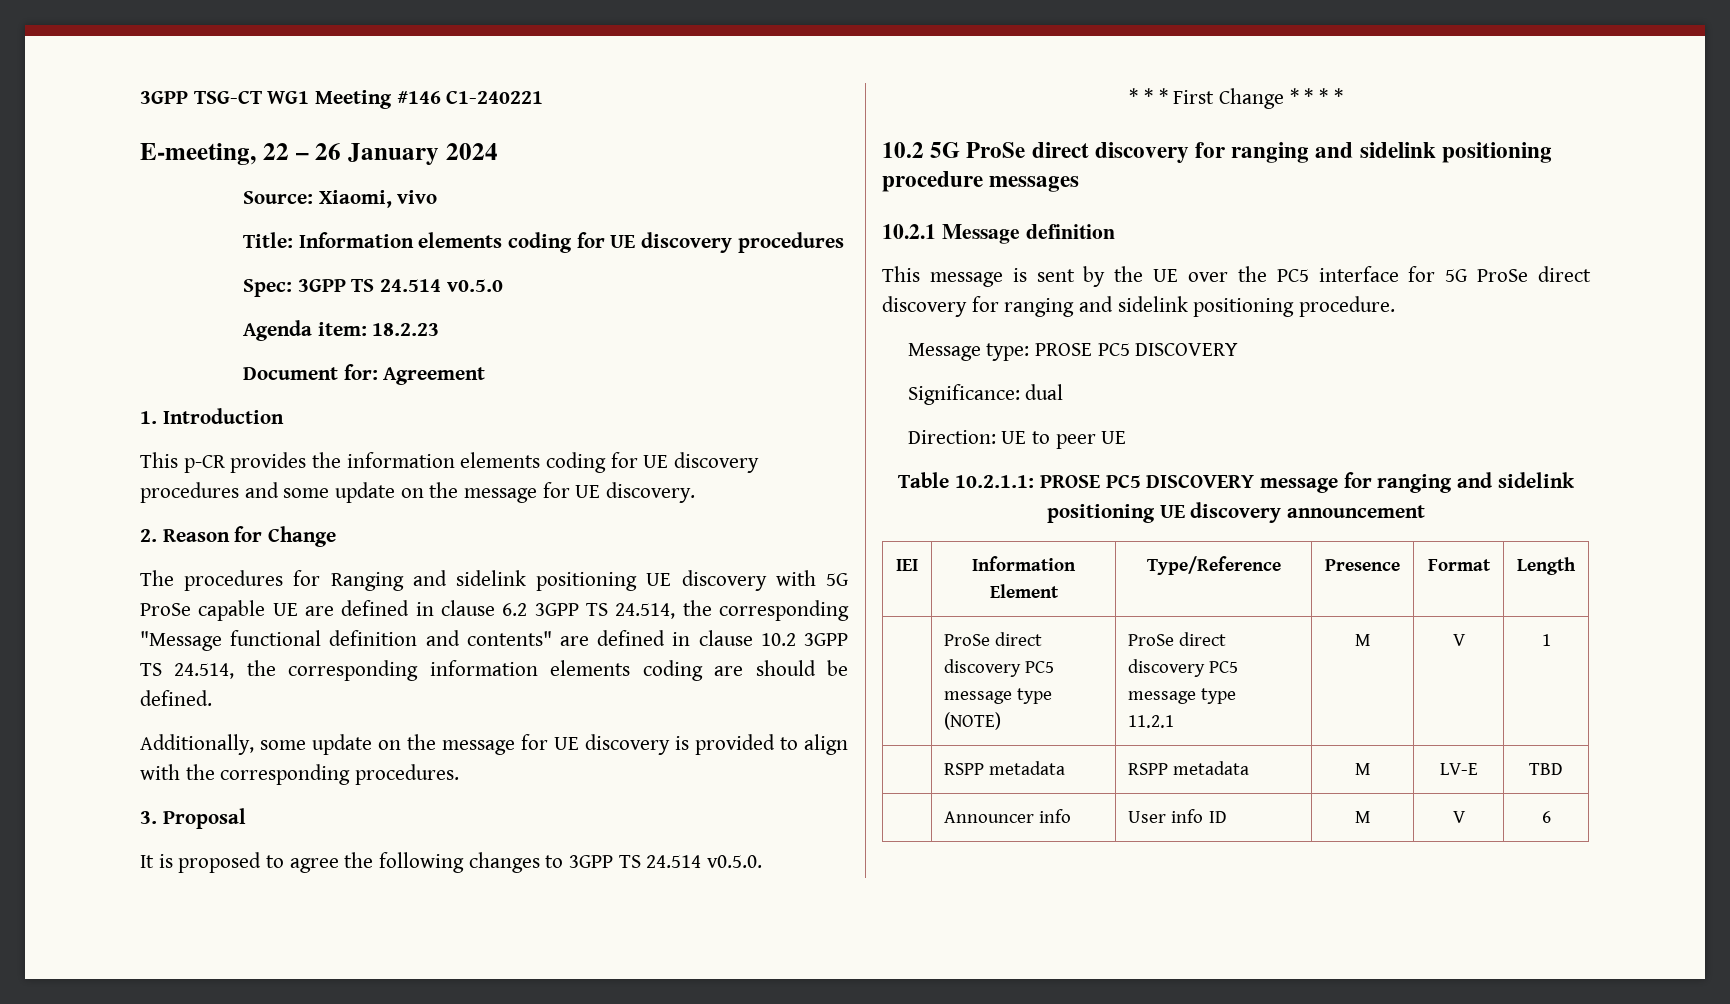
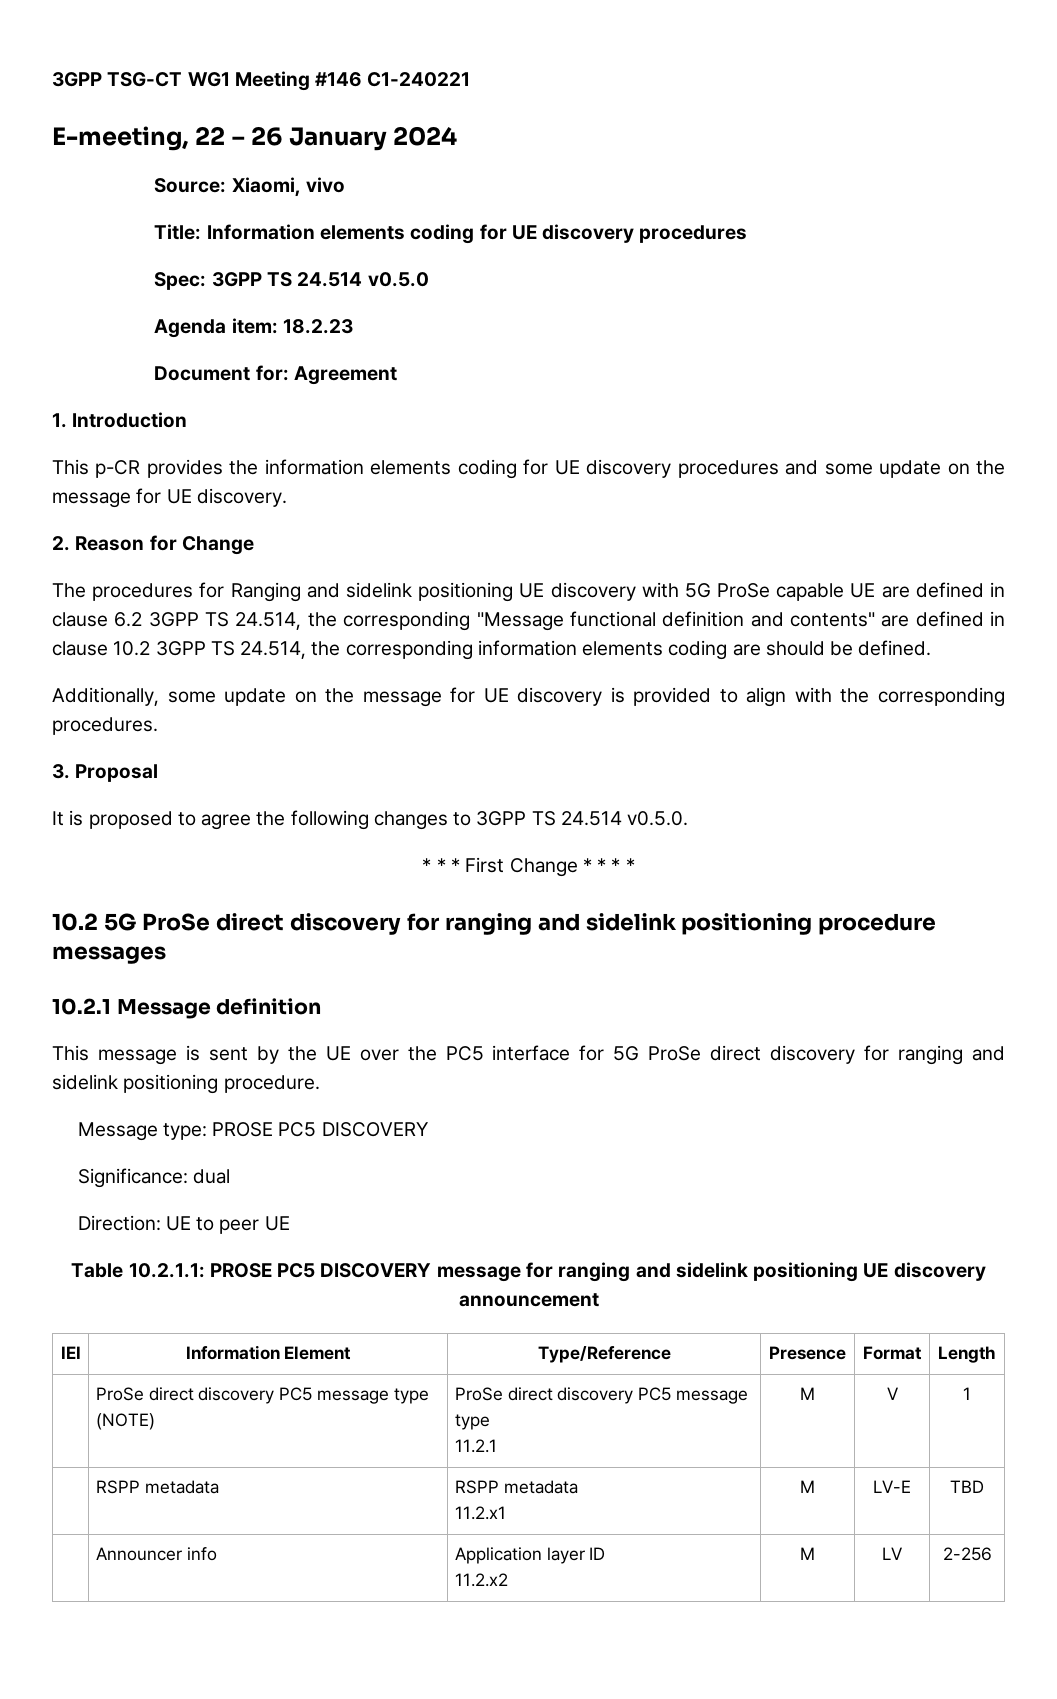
(1250, 768) none -> [454,1506,506,1520] // 11.2.x1
[1128,809,1204,823] User info -> [454,1547,585,1564] Application layer
[1354,811,1371,823] [1452,811,1466,823] [1541,811,1551,823] | M | V | 6 -> [454,1573,508,1587] [800,1547,815,1560] [882,1547,902,1560] [942,1547,992,1561] // 11.2.x2 | M | LV | 2-256

